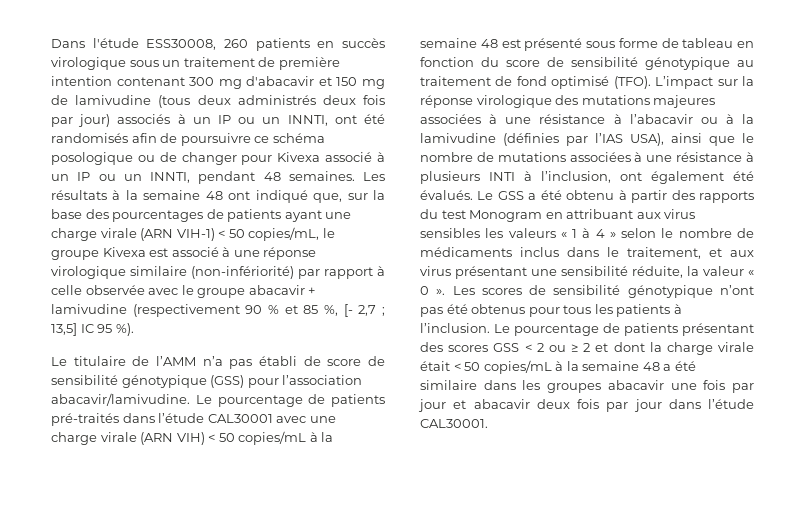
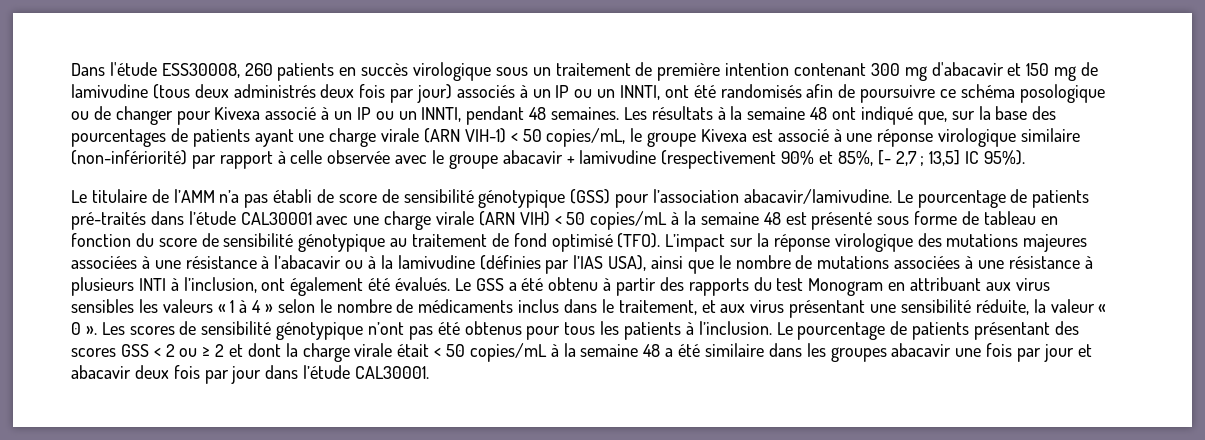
[245,305,338,316] 90 % et 85 %, -> [781,150,873,166] 90% et 85%,
[97,323,134,336] 95 %). -> [984,150,1026,165] 95%).

